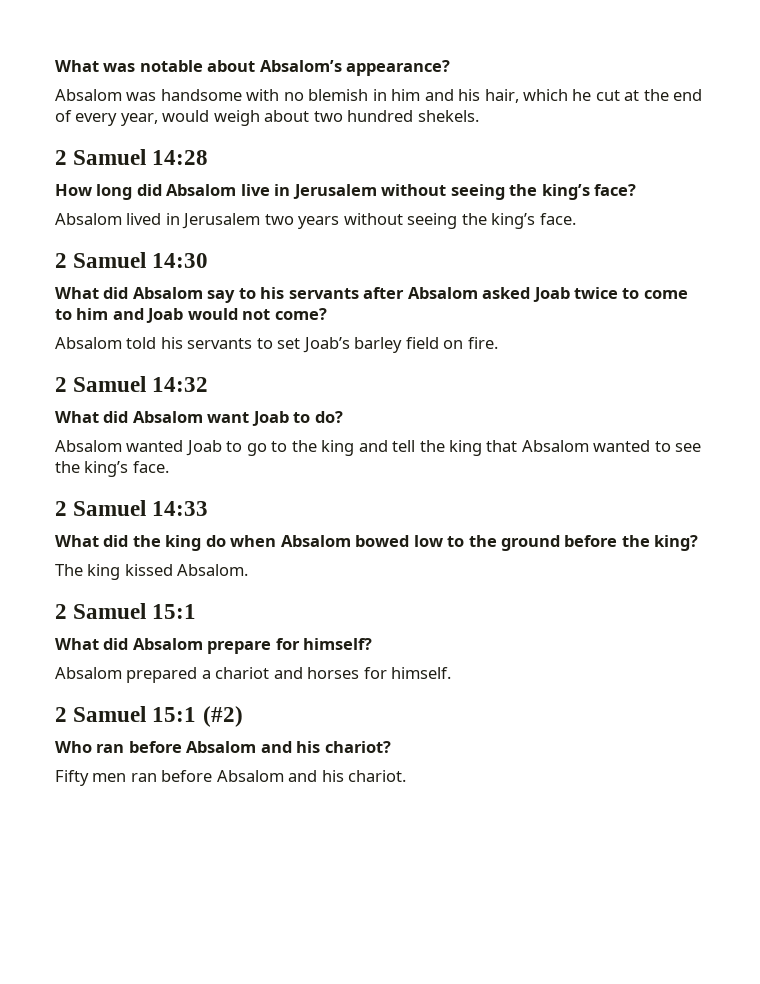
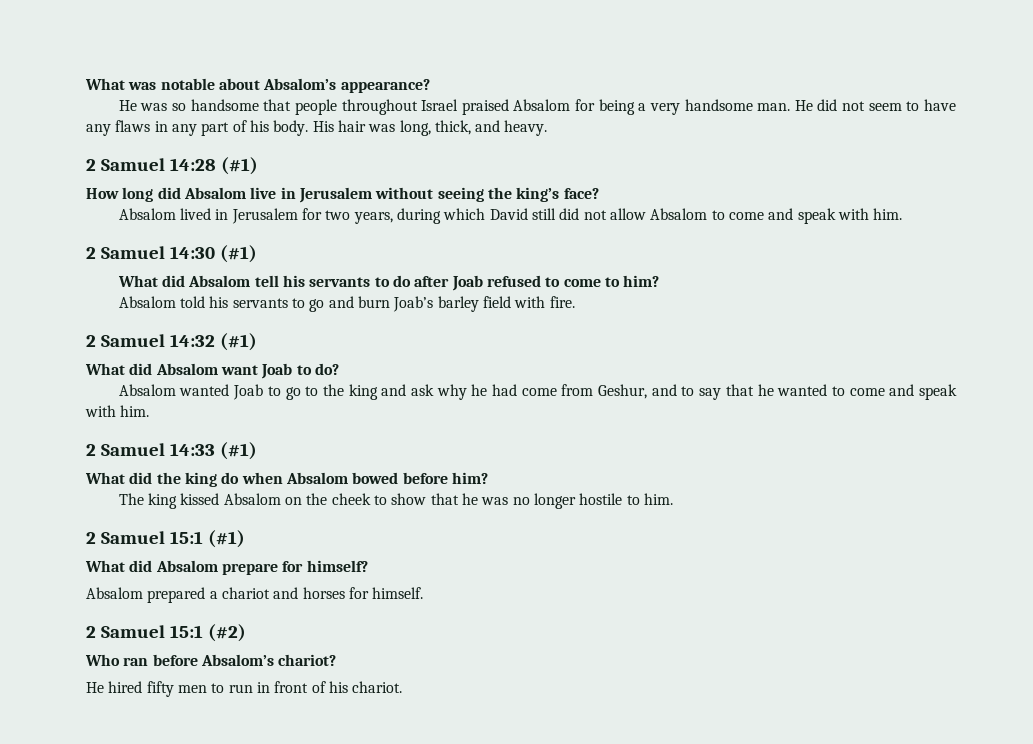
[55,89,703,103] [55,110,479,126] Absalom was handsome with no blemish in him and his hair, which he cut at the end of every year, would weigh about two hundred shekels. -> [118,99,956,115] [86,120,548,136] He was so handsome that people throughout Israel praised Absalom for being a very handsome man. He did not seem to have any flaws in any part of his body. His hair was long, thick, and heavy.
(209, 157) none -> [220,157,258,175] (#1)
[264,213,576,229] two years without seeing the king’s face. -> [302,208,903,224] for two years, during which David still did not allow Absalom to come and speak with him.
[55,287,688,303] [55,308,327,323] // What did Absalom say to his servants after Absalom asked Joab twice to come to him and Joab would not come? -> [219,245,257,263] [117,275,660,291] (#1) // What did Absalom tell his servants to do after Joab refused to come to him?
[277,338,301,349] set -> [309,296,390,312] go and burn
[443,340,464,349] on -> [514,296,546,308] with
(209, 384) none -> [219,333,257,351] (#1)
[392,440,702,456] [55,461,169,477] tell the king that Absalom wanted to see the king’s face. -> [410,384,958,400] [85,405,150,417] ask why he had come from Geshur, and to say that he wanted to come and speak with him.
(209, 508) none -> [219,442,257,460] (#1)
[413,535,699,551] [55,564,249,580] [55,603,197,619] low to the ground before the king? // The king kissed Absalom. // 2 Samuel 15:1 -> [402,472,488,484] [118,493,673,509] [86,530,245,548] before him? // The king kissed Absalom on the cheek to show that he was no longer hostile to him. // 2 Samuel 15:1 (#1)
[186,741,391,753] [55,770,318,786] Absalom and his chariot? // Fifty men ran before Absalom and -> [200,654,337,666] [86,681,326,697] Absalom’s chariot? // He hired fifty men to run in front of

